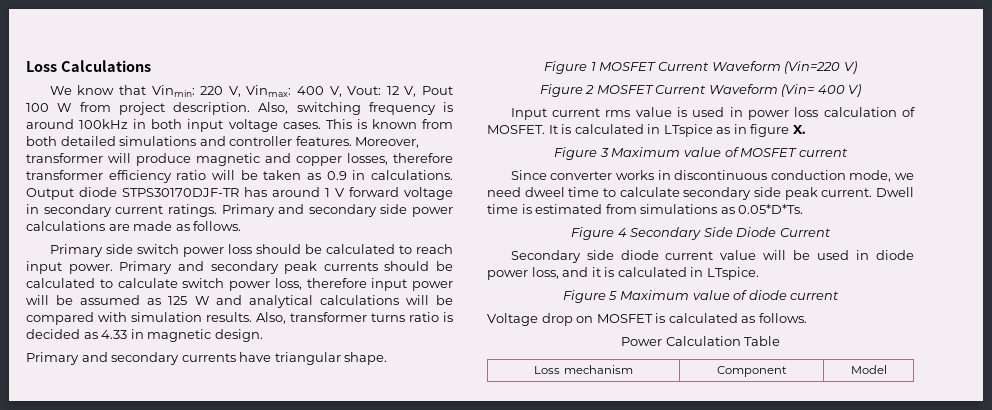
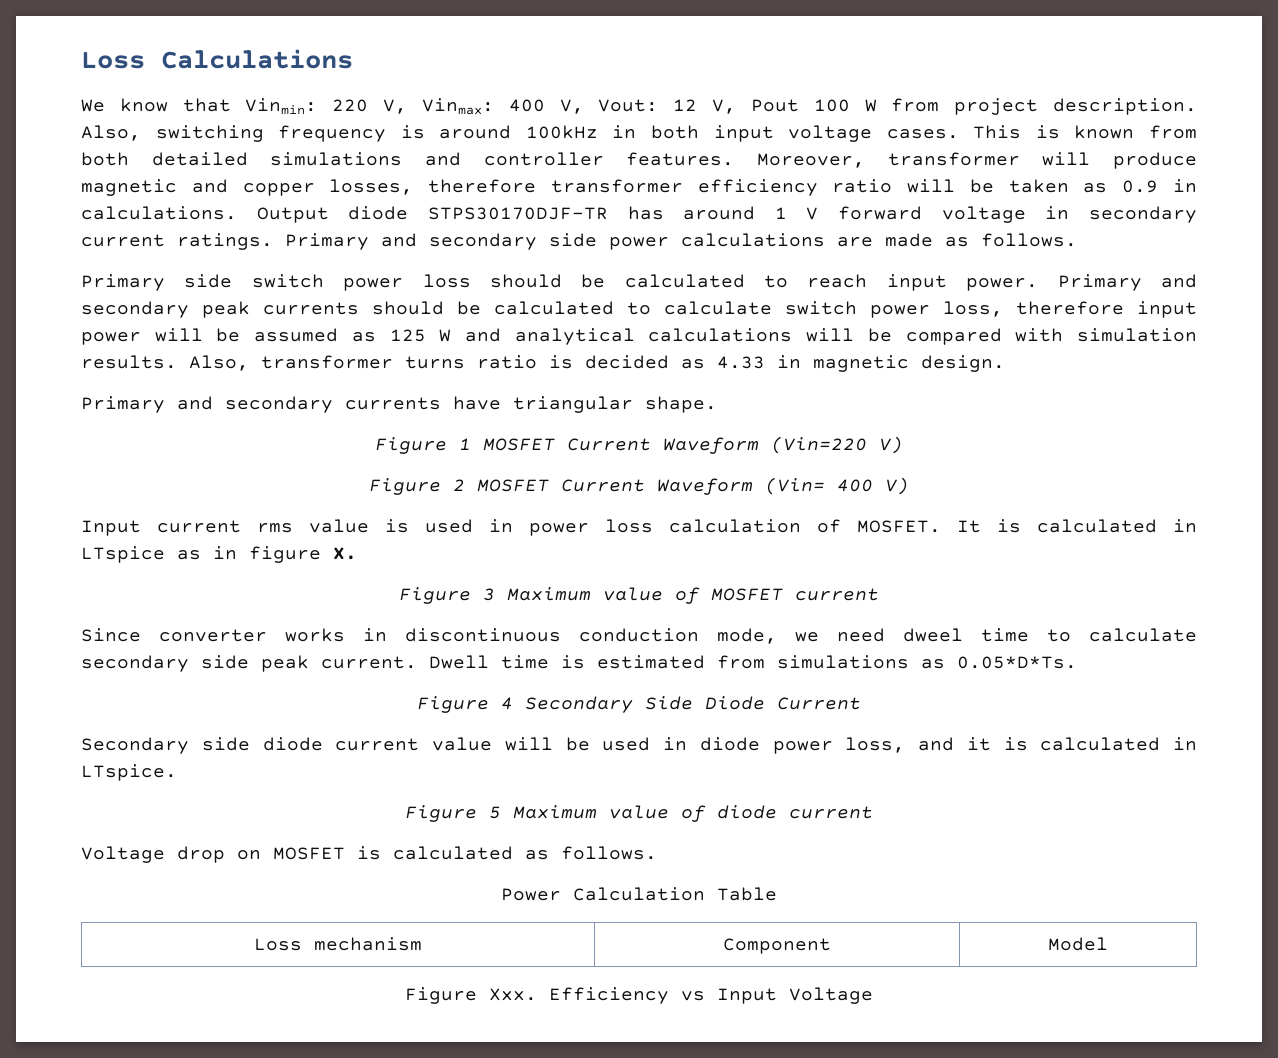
(887, 369) none -> [405,987,873,1004] // Figure Xxx. Efficiency vs Input Voltage

